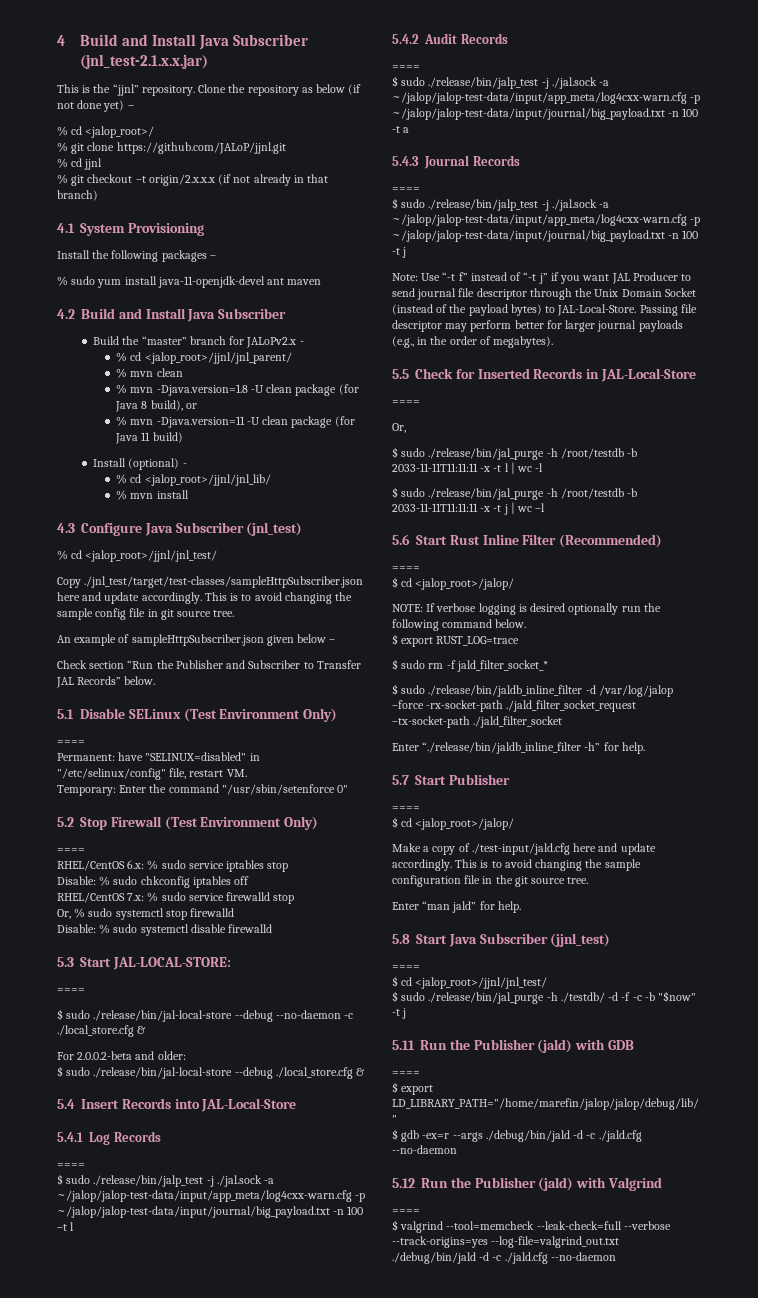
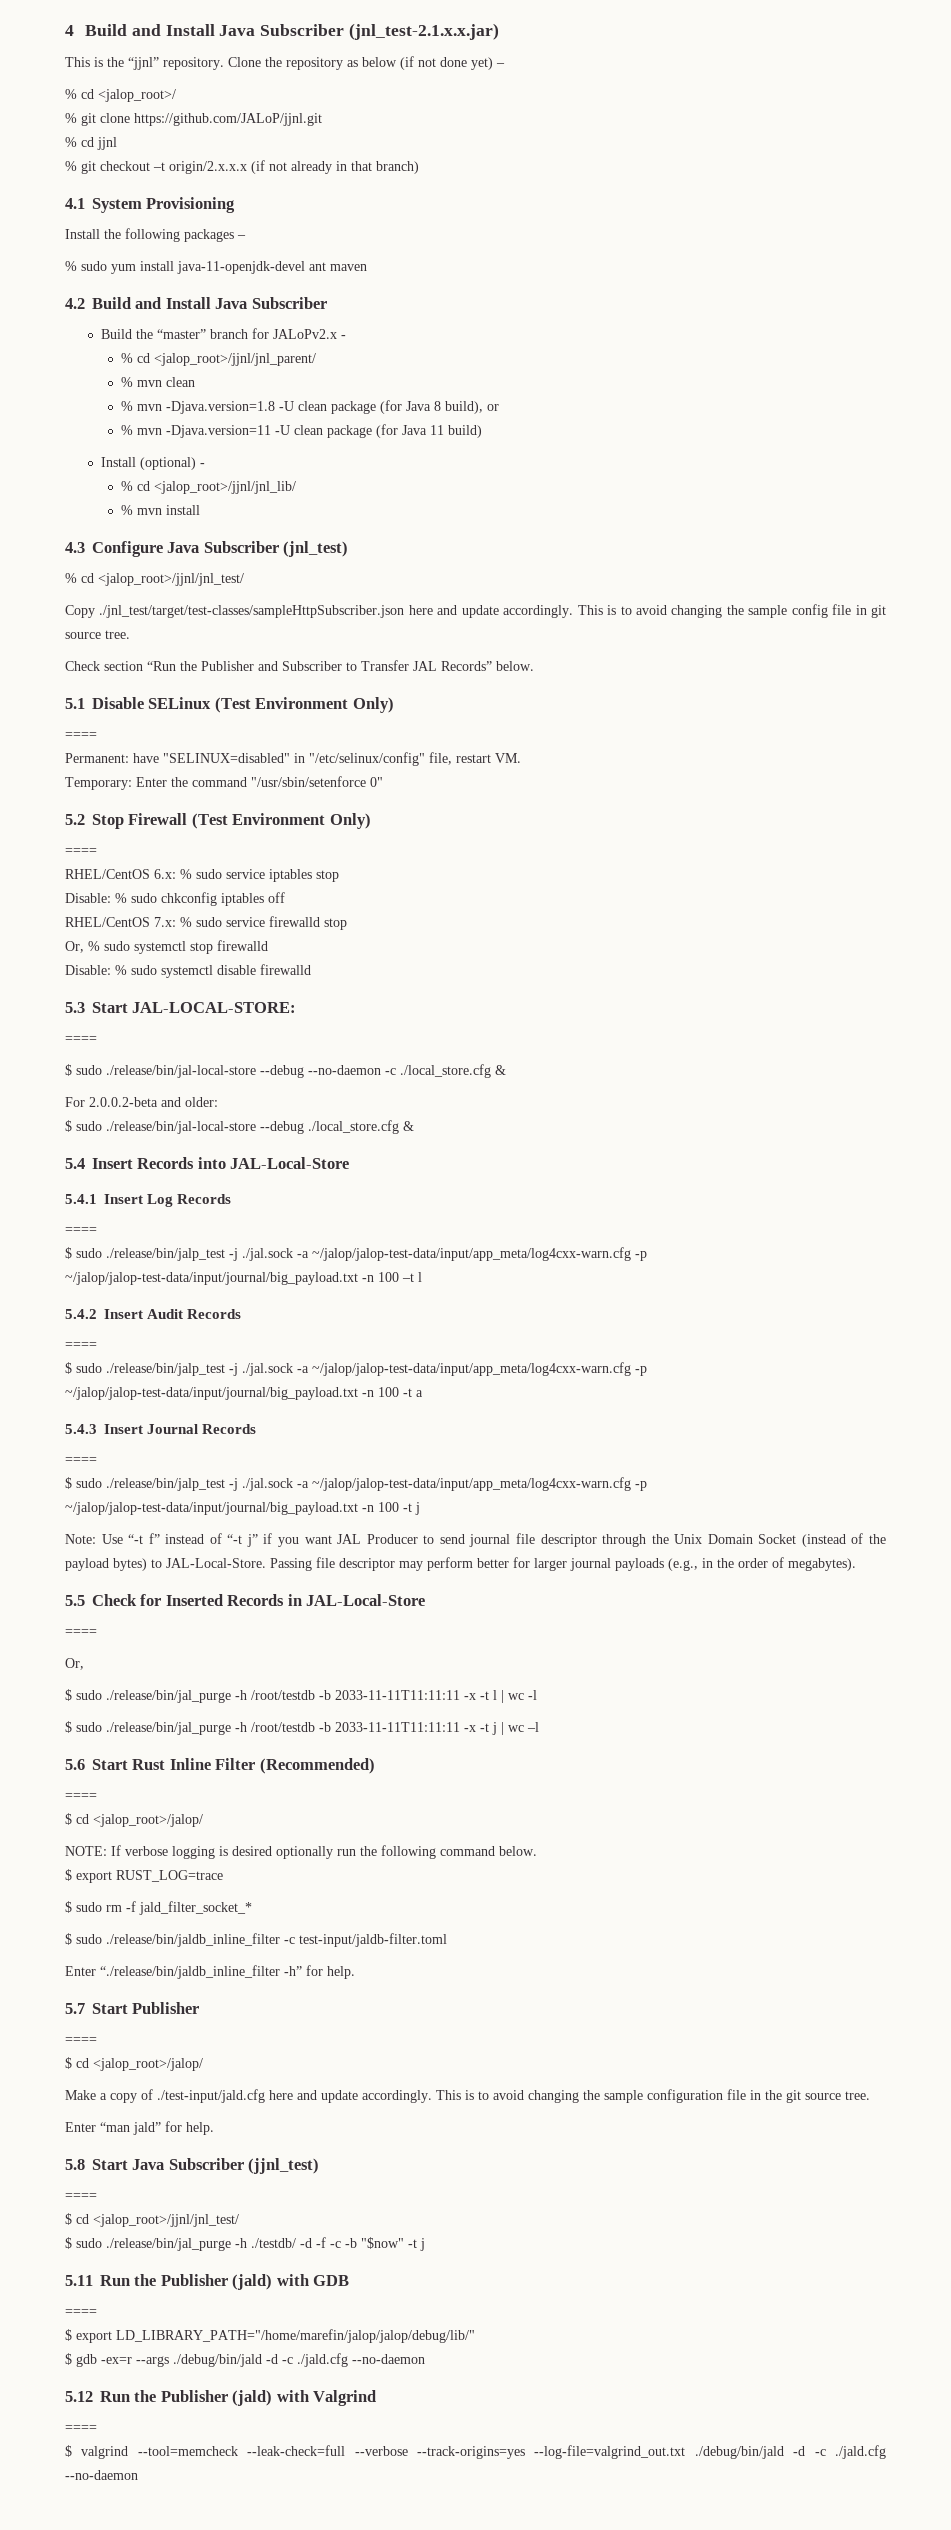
[57,634,336,646] // An example of sampleHttpSubscriber.json given below – -> (130, 634) none
(83, 1137) none -> [104,1194,143,1204] Insert
(419, 39) none -> [104,1309,143,1319] Insert
(419, 161) none -> [104,1424,143,1434] Insert
[585,685,673,697] [392,700,637,712] [392,716,563,728] -d /var/log/jalop –force -rx-socket-path ./jald_filter_socket_request –tx-socket-path ./jald_filter_socket -> [284,1933,447,1947] -c test-input/jaldb-filter.toml

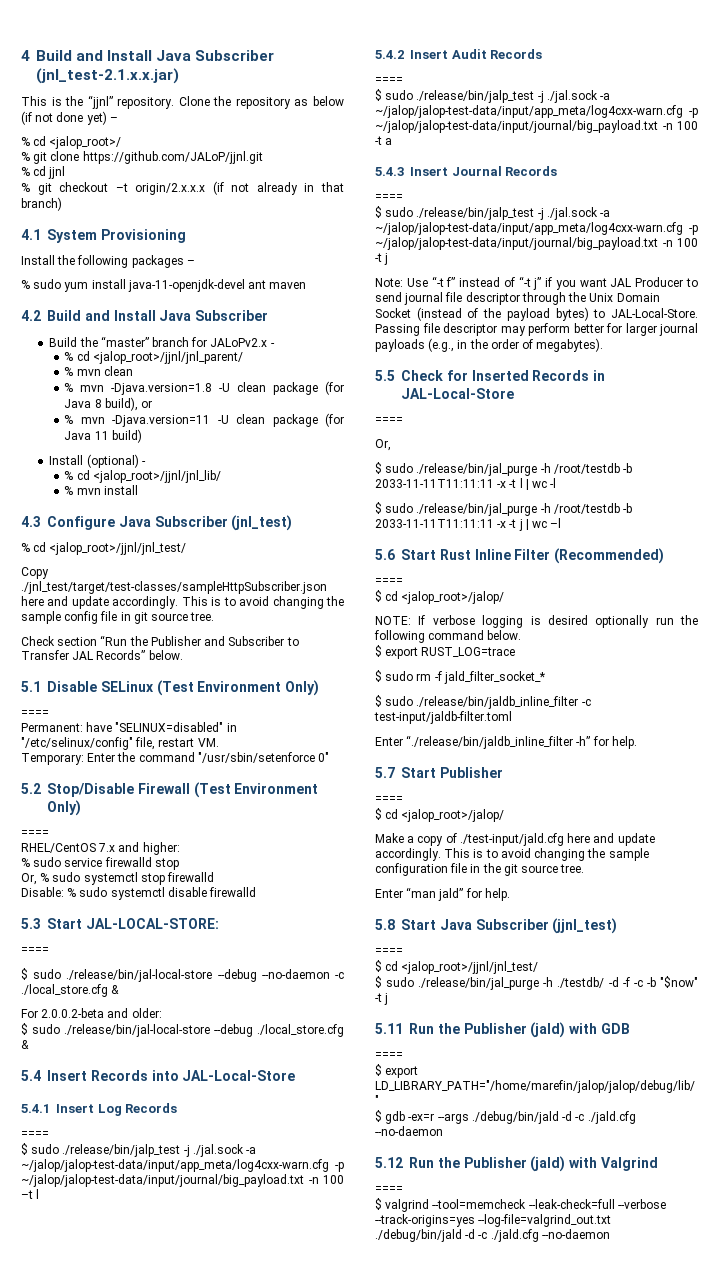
[92,814,124,829] Stop -> [47,783,134,797] Stop/Disable
[154,869,339,882] [65,892,285,906] [65,917,176,927] 6.x: % sudo service iptables stop // Disable: % sudo chkconfig iptables off // RHEL/CentOS 7.x: -> [99,842,180,855] 7.x and higher: //

